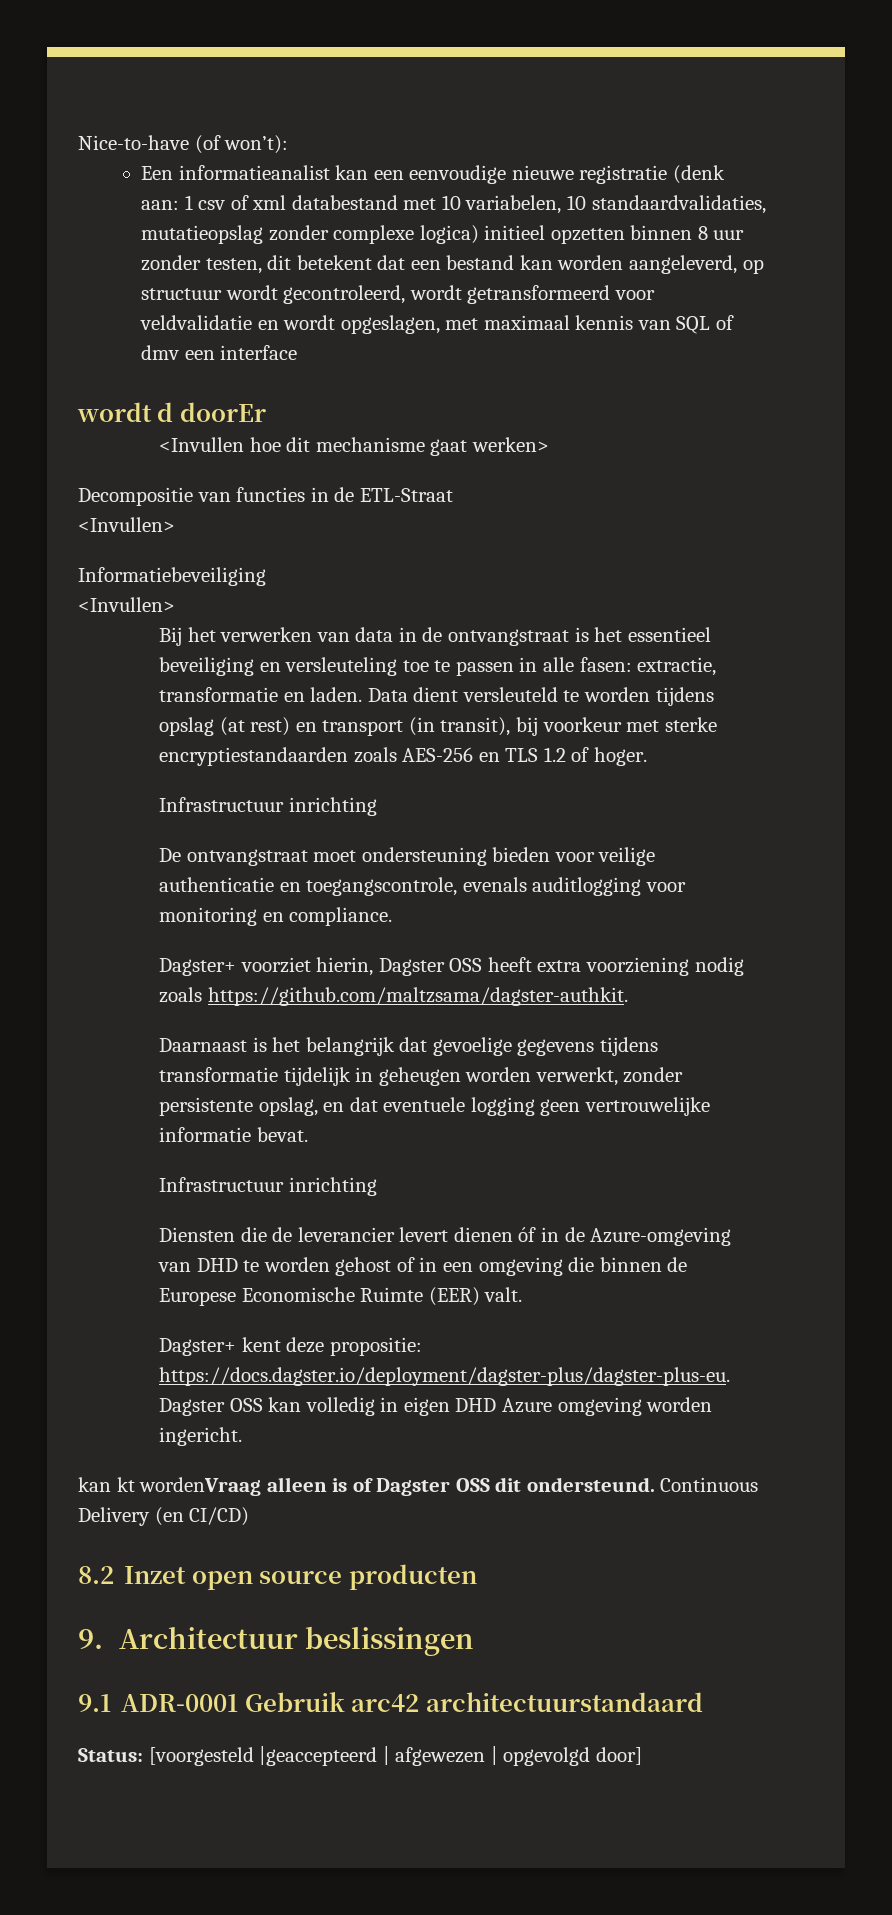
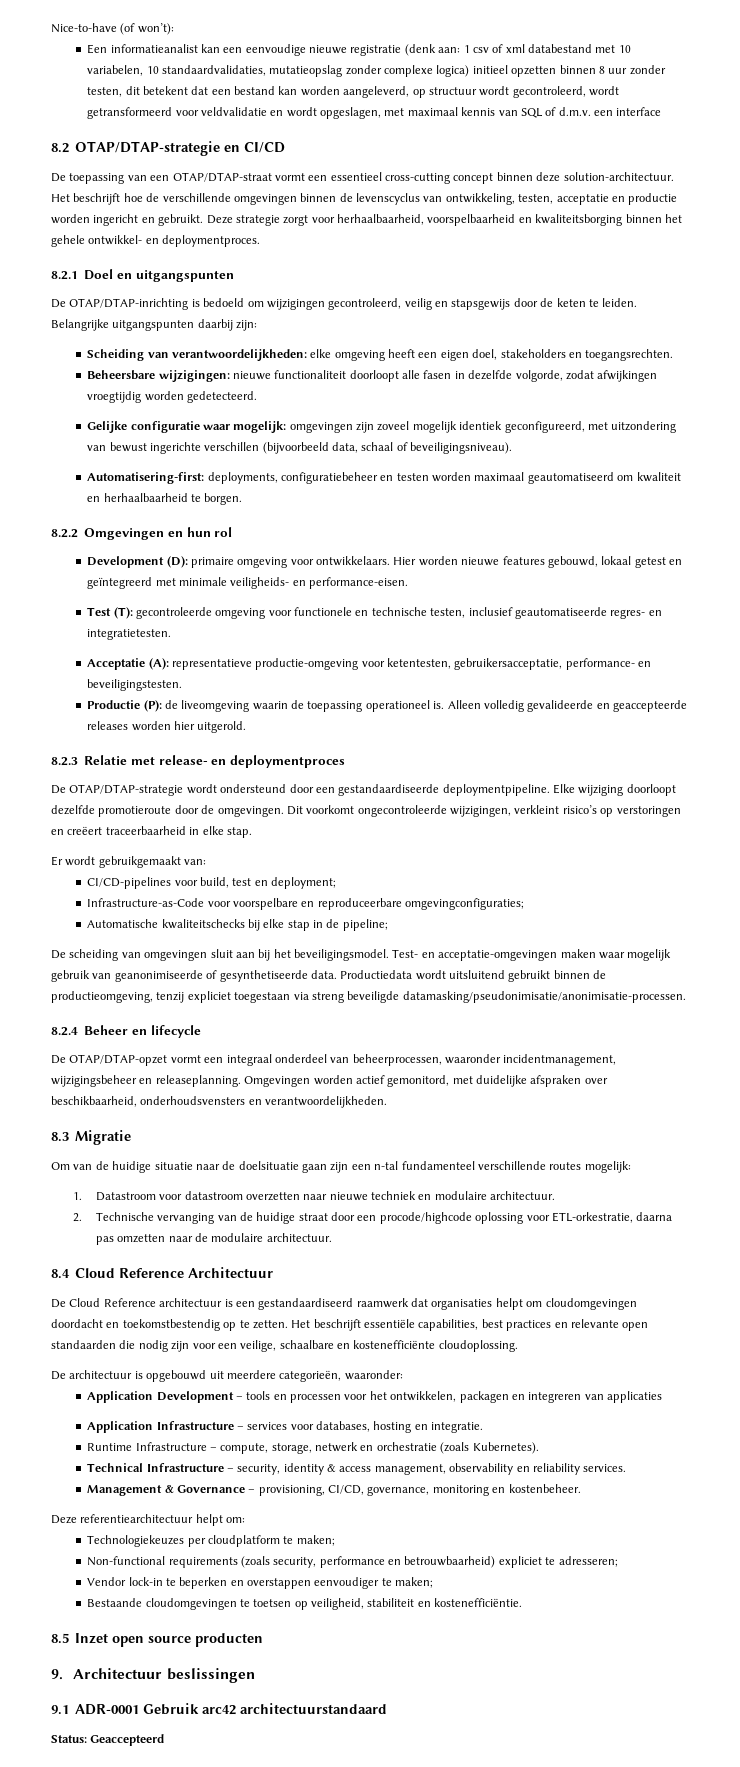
[141,345,180,360] dmv -> [558,107,591,116] d.m.v.
[77,402,266,422] [159,437,549,456] [78,487,453,506] [78,517,175,532] [78,567,266,586] [78,597,175,612] [159,627,711,646] [159,657,717,676] [159,687,714,706] [159,717,717,736] [159,747,647,766] [159,797,377,816] [159,847,656,866] [159,877,686,896] [159,907,393,926] [159,957,744,976] [159,987,628,1006] [159,1037,658,1056] [159,1067,684,1086] [159,1097,710,1116] [159,1127,308,1142] [159,1177,377,1196] [159,1227,732,1246] [158,1257,688,1276] [159,1287,523,1306] [159,1337,422,1356] [159,1367,731,1386] [159,1397,713,1416] [159,1427,243,1446] [78,1477,759,1496] [78,1507,250,1526] [78,1566,114,1584] wordt d doorEr // <Invullen hoe dit mechanisme gaat werken> // Decompositie van functies in de ETL-Straat // <Invullen> // Informatiebeveiliging // <Invullen> // Bij het verwerken van data in de ontvangstraat is het essentieel beveiliging en versleuteling toe te passen in alle fasen: extractie, transformatie en laden. Data dient versleuteld te worden tijdens opslag (at rest) en transport (in transit), bij voorkeur met sterke encryptiestandaarden zoals AES-256 en TLS 1.2 of hoger. // Infrastructuur inrichting // De ontvangstraat moet ondersteuning bieden voor veilige authenticatie en toegangscontrole, evenals auditlogging voor monitoring en compliance. // Dagster+ voorziet hierin, Dagster OSS heeft extra voorziening nodig zoals https://github.com/maltzsama/dagster-authkit. // Daarnaast is het belangrijk dat gevoelige gegevens tijdens transformatie tijdelijk in geheugen worden verwerkt, zonder persistente opslag, en dat eventuele logging geen vertrouwelijke informatie bevat. // Infrastructuur inrichting // Diensten die de leverancier levert dienen óf in de Azure-omgeving van DHD te worden gehost of in een omgeving die binnen de Europese Economische Ruimte (EER) valt. // Dagster+ kent deze propositie: https://docs.dagster.io/deployment/dagster-plus/dagster-plus-eu. Dagster OSS kan volledig in eigen DHD Azure omgeving worden ingericht. // kan kt wordenVraag alleen is of Dagster OSS dit ondersteund. Continuous Delivery (en CI/CD) // 8.2 -> [51,141,286,156] [51,172,674,184] [51,193,678,205] [51,214,682,226] [51,235,261,247] [51,269,234,282] [51,298,638,310] [51,319,258,331] [87,349,674,361] [87,370,658,382] [87,391,257,403] [87,421,677,433] [87,442,513,454] [87,472,681,484] [87,493,243,505] [51,527,233,540] [87,556,683,568] [87,577,409,589] [87,607,662,619] [87,629,172,640] [87,658,652,670] [87,679,183,691] [87,700,688,712] [87,721,247,733] [51,755,345,768] [51,784,676,796] [51,805,681,817] [51,826,252,838] [51,856,207,868] [87,877,337,889] [87,898,525,910] [87,919,388,931] [51,949,672,961] [51,970,607,982] [51,991,686,1003] [51,1025,201,1038] [51,1054,617,1066] [51,1075,608,1087] [51,1096,388,1108] [51,1130,132,1145] [51,1161,631,1173] [73,1191,556,1201] [73,1212,673,1224] [95,1233,332,1245] [51,1267,274,1279] [51,1298,637,1310] [51,1319,649,1331] [51,1340,518,1352] [51,1370,403,1382] [87,1391,663,1403] [87,1421,484,1433] [87,1442,539,1454] [87,1463,627,1475] [87,1484,581,1496] [51,1514,246,1526] [87,1535,335,1547] [87,1556,618,1568] [87,1577,434,1589] [87,1598,523,1610] [51,1633,69,1644] 8.2 OTAP/DTAP‑strategie en CI/CD // De toepassing van een OTAP/DTAP‑straat vormt een essentieel cross‑cutting concept binnen deze solution‑architectuur. Het beschrijft hoe de verschillende omgevingen binnen de levenscyclus van ontwikkeling, testen, acceptatie en productie worden ingericht en gebruikt. Deze strategie zorgt voor herhaalbaarheid, voorspelbaarheid en kwaliteitsborging binnen het gehele ontwikkel‑ en deploymentproces. // 8.2.1 Doel en uitgangspunten // De OTAP/DTAP‑inrichting is bedoeld om wijzigingen gecontroleerd, veilig en stapsgewijs door de keten te leiden. Belangrijke uitgangspunten daarbij zijn: // Scheiding van verantwoordelijkheden: elke omgeving heeft een eigen doel, stakeholders en toegangsrechten. // Beheersbare wijzigingen: nieuwe functionaliteit doorloopt alle fasen in dezelfde volgorde, zodat afwijkingen vroegtijdig worden gedetecteerd. // Gelijke configuratie waar mogelijk: omgevingen zijn zoveel mogelijk identiek geconfigureerd, met uitzondering van bewust ingerichte verschillen (bijvoorbeeld data, schaal of beveiligingsniveau). // Automatisering-first: deployments, configuratiebeheer en testen worden maximaal geautomatiseerd om kwaliteit en herhaalbaarheid te borgen. // 8.2.2 Omgevingen en hun rol // Development (D): primaire omgeving voor ontwikkelaars. Hier worden nieuwe features gebouwd, lokaal getest en geïntegreerd met minimale veiligheids- en performance-eisen. // Test (T): gecontroleerde omgeving voor functionele en technische testen, inclusief geautomatiseerde regres- en integratietesten. // Acceptatie (A): representatieve productie-omgeving voor ketentesten, gebruikersacceptatie, performance‑ en beveiligingstesten. // Productie (P): de liveomgeving waarin de toepassing operationeel is. Alleen volledig gevalideerde en geaccepteerde releases worden hier uitgerold. // 8.2.3 Relatie met release‑ en deploymentproces // De OTAP/DTAP‑strategie wordt ondersteund door een gestandaardiseerde deploymentpipeline. Elke wijziging doorloopt dezelfde promotieroute door de omgevingen. Dit voorkomt ongecontroleerde wijzigingen, verkleint risico’s op verstoringen en creëert traceerbaarheid in elke stap. // Er wordt gebruikgemaakt van: // CI/CD‑pipelines voor build, test en deployment; // Infrastructure‑as‑Code voor voorspelbare en reproduceerbare omgevingconfiguraties; // Automatische kwaliteitschecks bij elke stap in de pipeline; // De scheiding van omgevingen sluit aan bij het beveiligingsmodel. Test‑ en acceptatie-omgevingen maken waar mogelijk gebruik van geanonimiseerde of gesynthetiseerde data. Productiedata wordt uitsluitend gebruikt binnen de productieomgeving, tenzij expliciet toegestaan via streng beveiligde datamasking/pseudonimisatie/anonimisatie‑processen. // 8.2.4 Beheer en lifecycle // De OTAP/DTAP‑opzet vormt een integraal onderdeel van beheerprocessen, waaronder incidentmanagement, wijzigingsbeheer en releaseplanning. Omgevingen worden actief gemonitord, met duidelijke afspraken over beschikbaarheid, onderhoudsvensters en verantwoordelijkheden. // 8.3 Migratie // Om van de huidige situatie naar de doelsituatie gaan zijn een n-tal fundamenteel verschillende routes mogelijk: // 1. Datastroom voor datastroom overzetten naar nieuwe techniek en modulaire architectuur. // 2. Technische vervanging van de huidige straat door een procode/highcode oplossing voor ETL-orkestratie, daarna pas omzetten naar de modulaire architectuur. // 8.4 Cloud Reference Architectuur // De Cloud Reference architectuur is een gestandaardiseerd raamwerk dat organisaties helpt om cloudomgevingen doordacht en toekomstbestendig op te zetten. Het beschrijft essentiële capabilities, best practices en relevante open standaarden die nodig zijn voor een veilige, schaalbare en kostenefficiënte cloudoplossing. // De architectuur is opgebouwd uit meerdere categorieën, waaronder: // Application Development – tools en processen voor het ontwikkelen, packagen en integreren van applicaties // Application Infrastructure – services voor databases, hosting en integratie. // Runtime Infrastructure – compute, storage, netwerk en orchestratie (zoals Kubernetes). // Technical Infrastructure – security, identity & access management, observability en reliability services. // Management & Governance – provisioning, CI/CD, governance, monitoring en kostenbeheer. // Deze referentiearchitectuur helpt om: // Technologiekeuzes per cloudplatform te maken; // Non‑functional requirements (zoals security, performance en betrouwbaarheid) expliciet te adresseren; // Vendor lock‑in te beperken en overstappen eenvoudiger te maken; // Bestaande cloudomgevingen te toetsen op veiligheid, stabiliteit en kostenefficiëntie. // 8.5
[148,1746,642,1766] [voorgesteld |geaccepteerd | afgewezen | opgevolgd door] -> [90,1734,165,1746] Geaccepteerd

